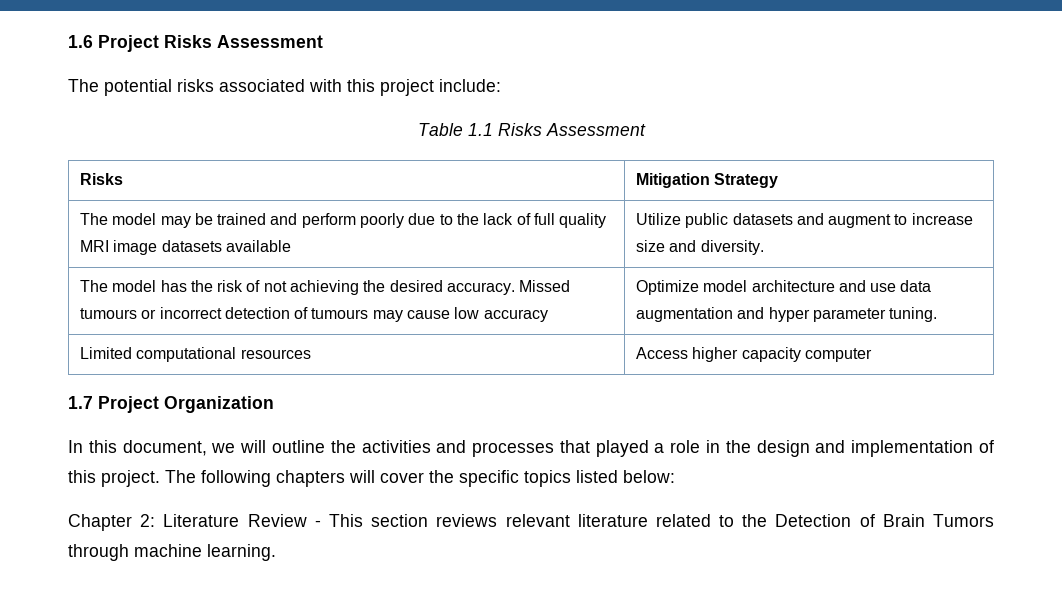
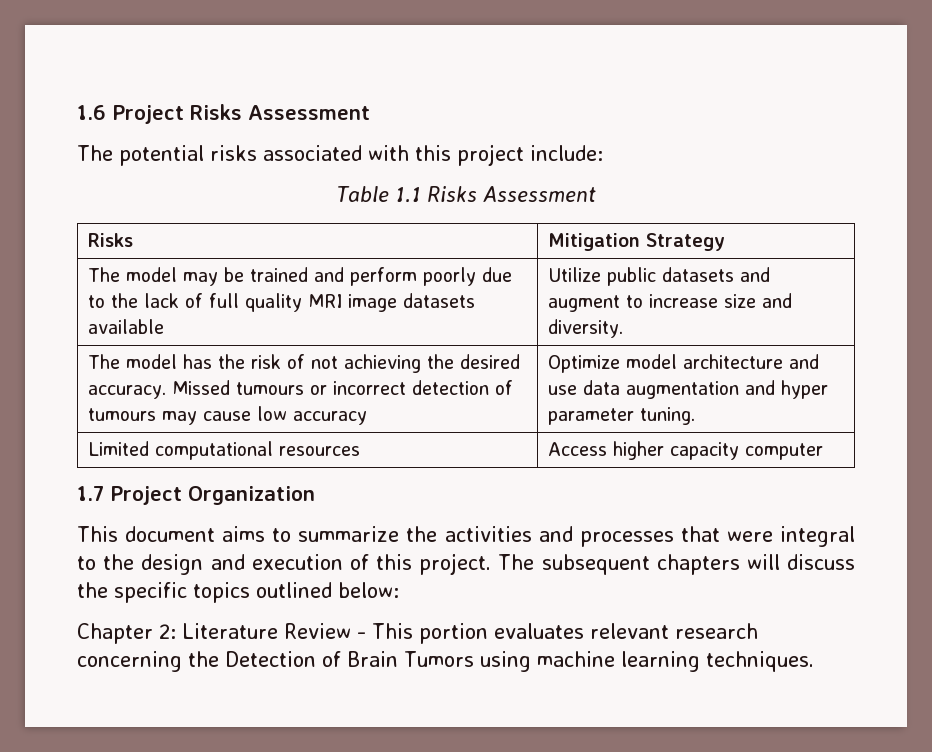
[68,440,325,456] In this document, we will outline -> [77,526,400,542] This document aims to summarize
[595,440,721,457] played a role in -> [726,526,855,547] [77,556,96,570] were integral to
[851,440,974,457] implementation -> [251,554,343,570] execution
[201,470,271,487] following -> [541,554,650,575] subsequent
[380,472,424,483] cover -> [786,554,855,570] discuss
[576,470,618,483] listed -> [256,582,332,598] outlined
[371,514,735,527] section reviews relevant literature related to -> [419,623,758,644] [77,651,182,672] portion evaluates relevant research concerning
[68,544,276,561] through machine learning. -> [479,651,814,672] using machine learning techniques.

